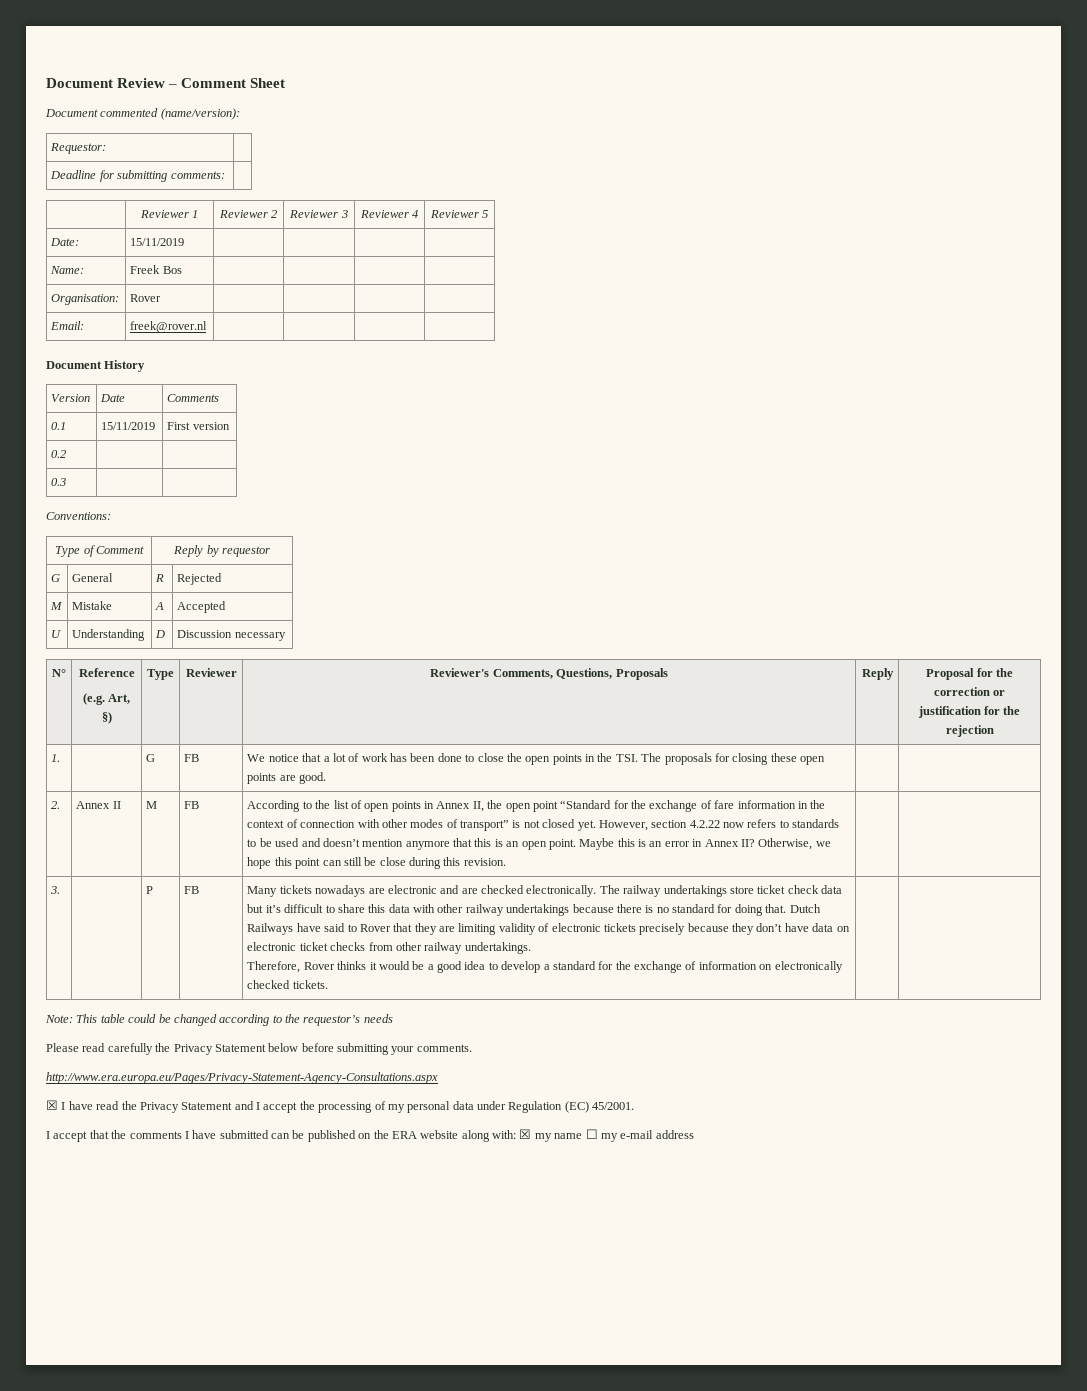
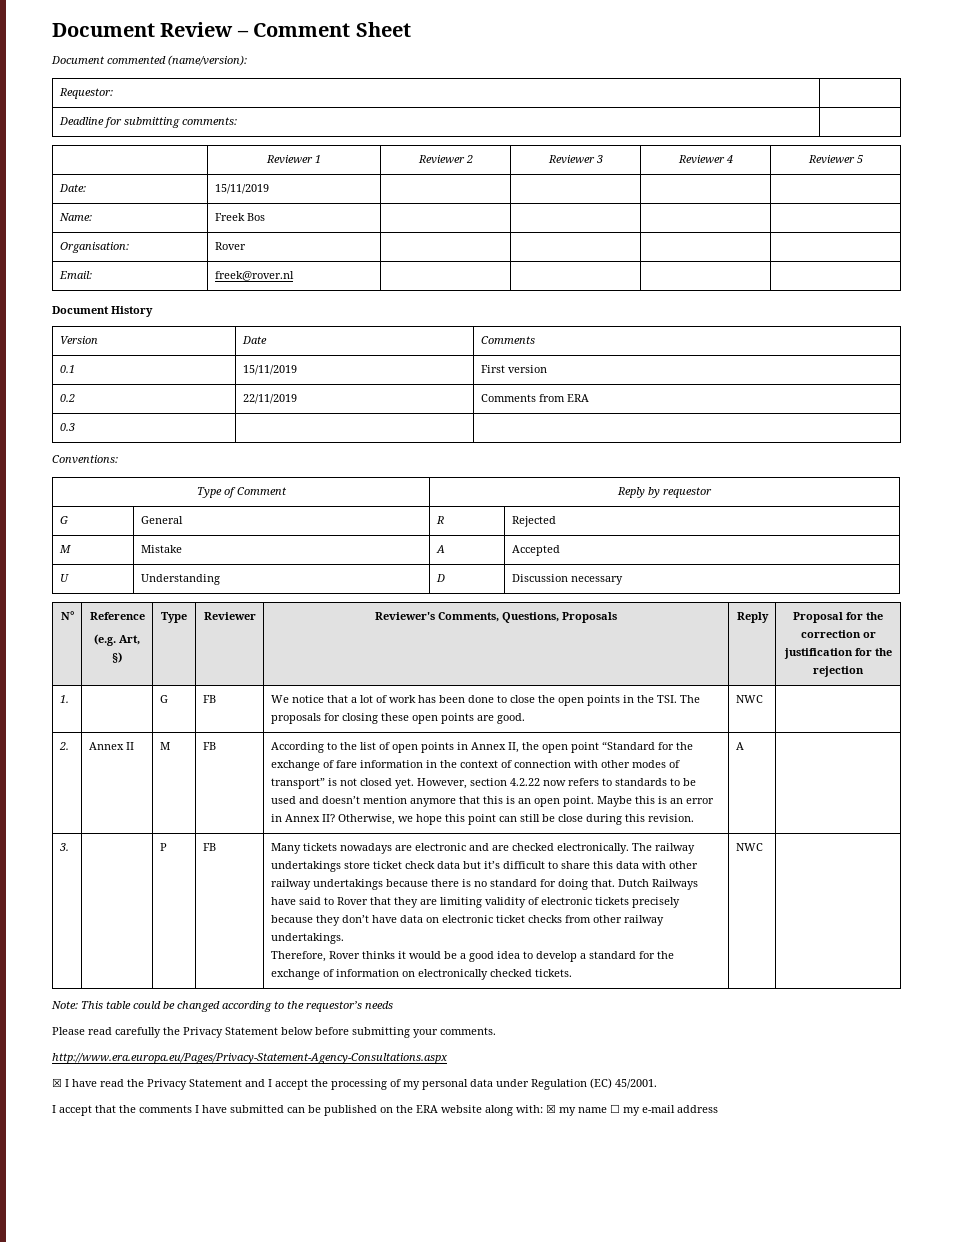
(67, 454) | -> [242,394,297,404] [480,394,589,402] 22/11/2019 | Comments from ERA
(327, 778) none -> [735,695,763,703] NWC
(506, 862) none -> [735,742,744,750] A
(328, 984) none -> [735,843,763,851] NWC

